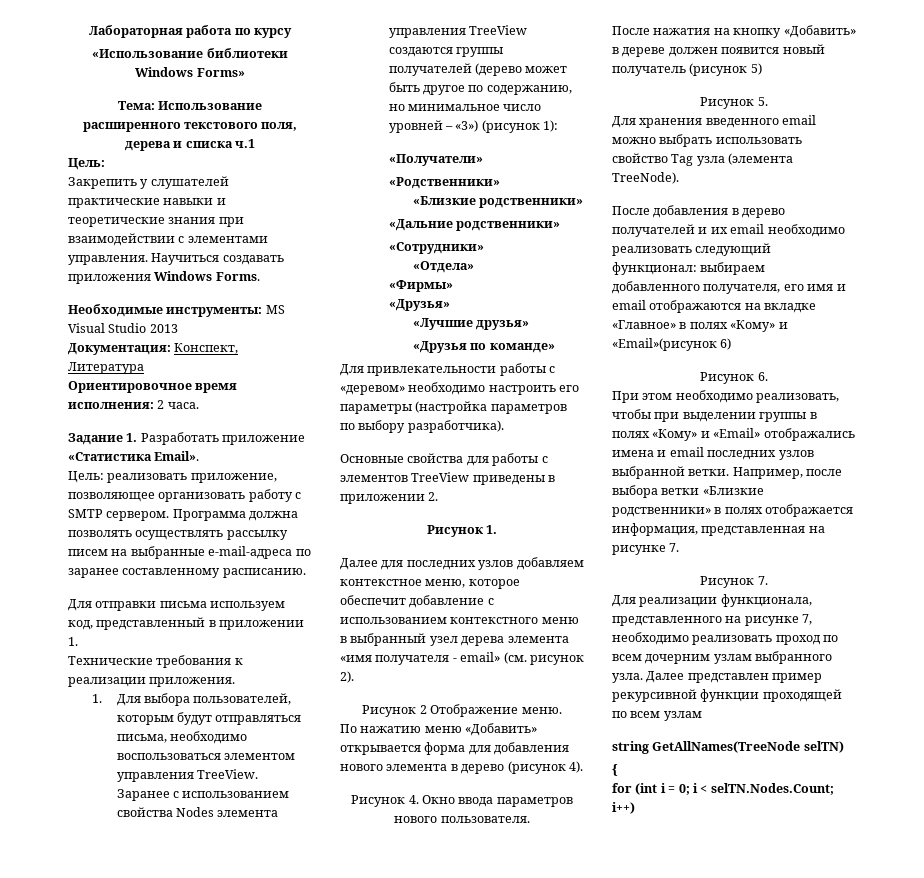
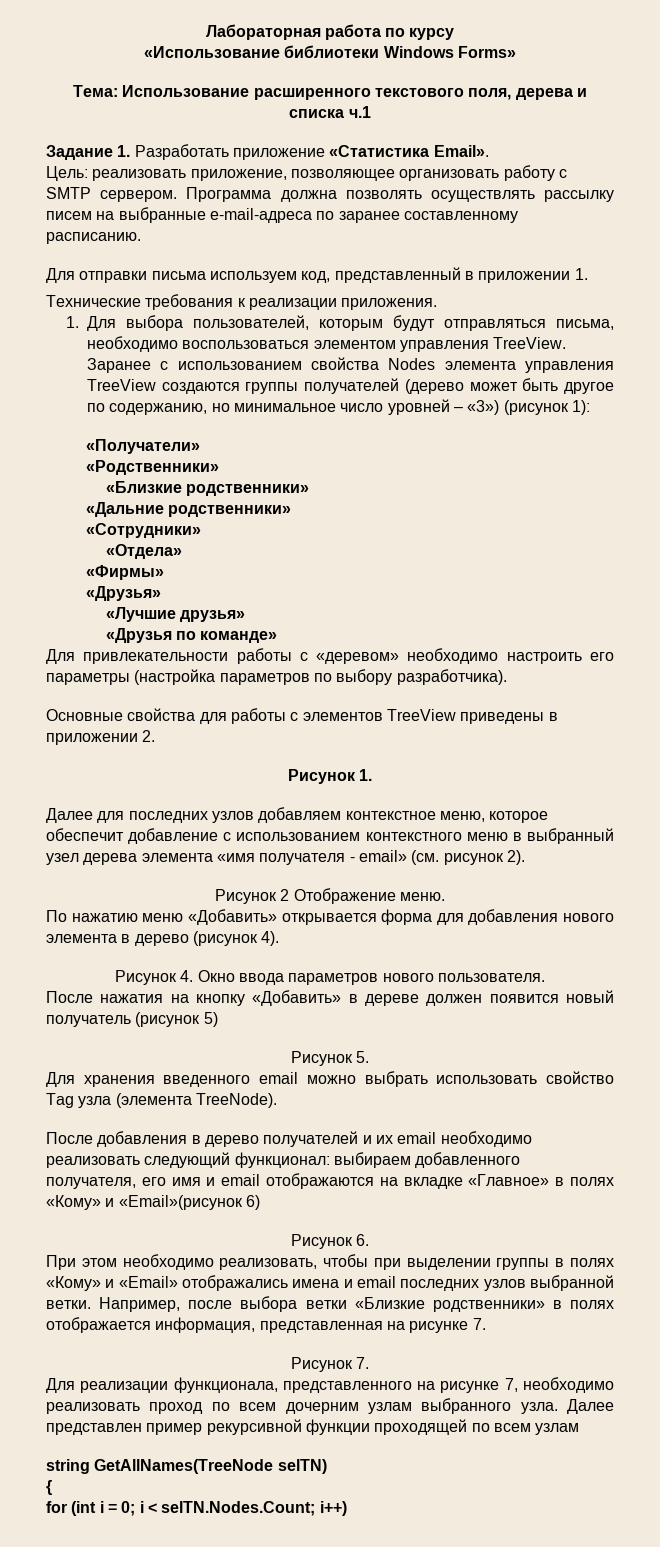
[68,158,105,170] [68,176,229,189] [68,198,226,208] [68,217,244,227] [68,233,268,246] [68,253,284,265] [68,271,260,284] [68,304,285,317] [68,323,178,333] [68,343,239,355] [68,362,144,374] [68,381,238,393] [68,400,199,409] // Цель: // Закрепить у слушателей практические навыки и теоретические знания при взаимодействии с элементами управления. Научиться создавать приложения Windows Forms. // Необходимые инструменты: MS Visual Studio 2013 // Документация: Конспект, Литература // Ориентировочное время исполнения: 2 часа. -> (371, 112) none

